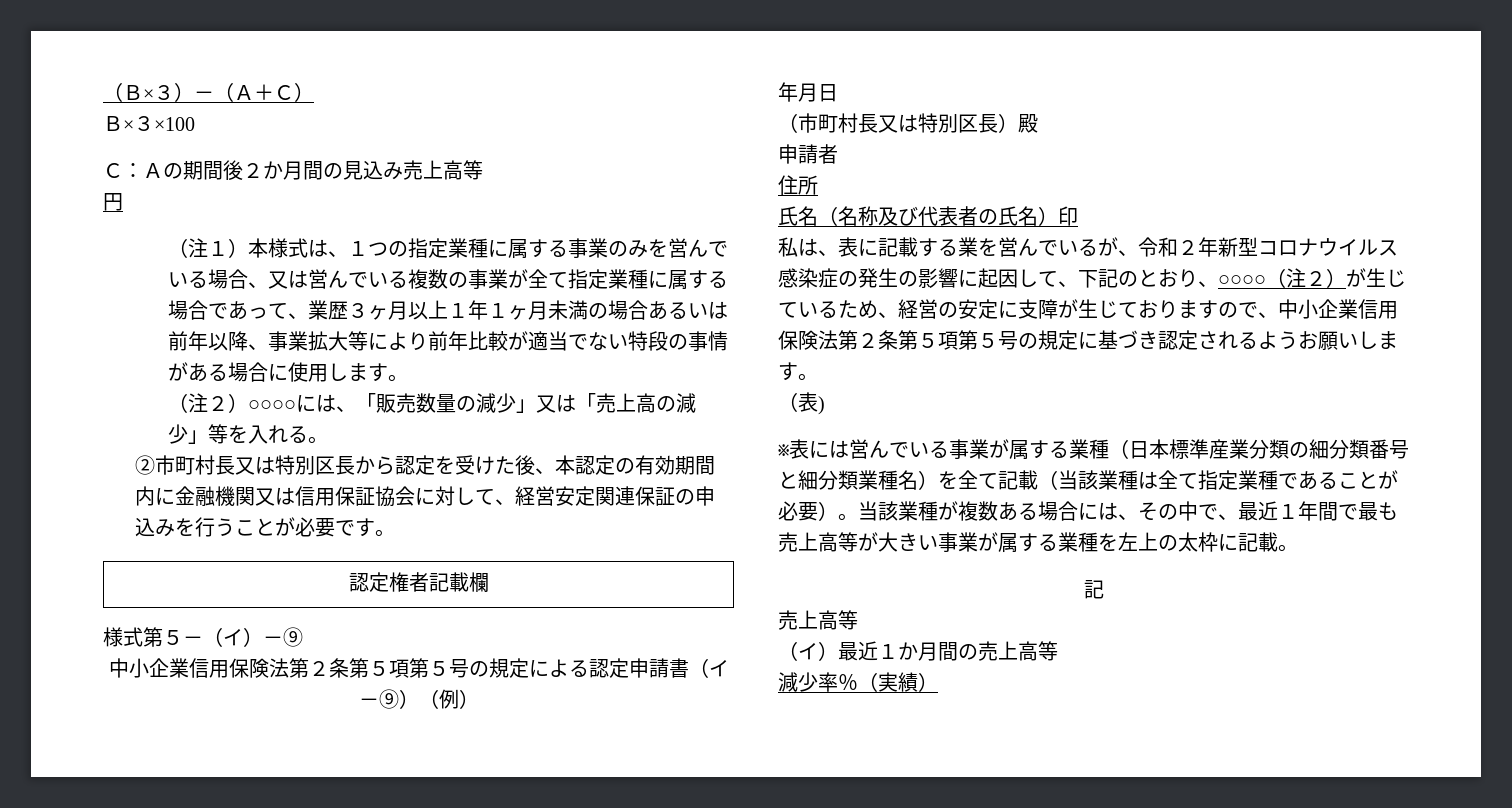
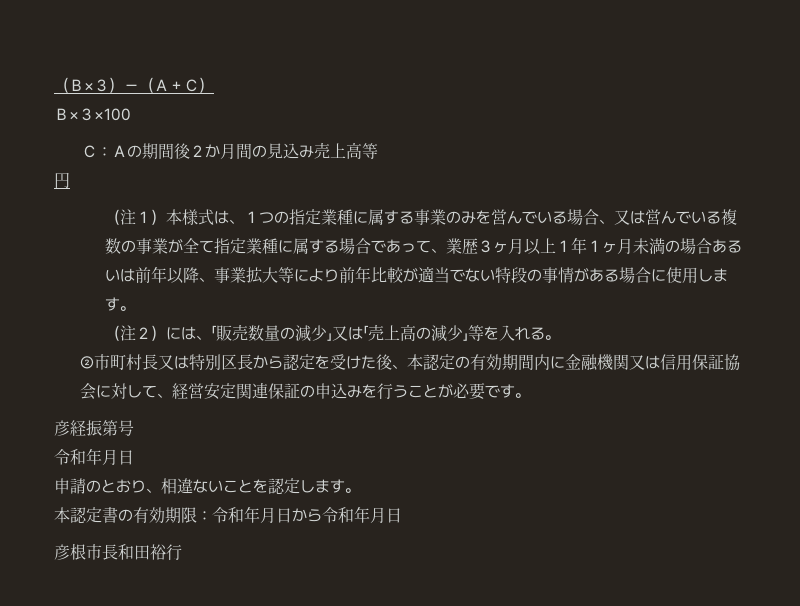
[247,400,296,411] ○○○○ -> (167, 333) none
[348,572,489,592] [103,627,303,647] [108,658,729,678] [358,689,479,709] [778,82,838,102] [778,113,1038,133] [778,144,838,164] [778,175,818,195] [778,206,1078,226] [778,237,1398,257] [778,268,1406,288] [778,299,1398,319] [778,330,1398,350] [778,362,818,381] [778,392,825,415] [778,439,1409,460] [778,470,1398,490] [778,501,1398,521] [778,532,1298,553] [1083,580,1104,599] [778,610,858,630] [778,641,1058,661] [778,672,938,692] // 認定権者記載欄 // 様式第５－（イ）－⑨ // 中小企業信用保険法第２条第５項第５号の規定による認定申請書（イ－⑨）（例） // 年月日 // （市町村長又は特別区長）殿 // 申請者 // 住所 // 氏名（名称及び代表者の氏名）印 // 私は、表に記載する業を営んでいるが、令和２年新型コロナウイルス感染症の発生の影響に起因して、下記のとおり、○○○○（注２）が生じているため、経営の安定に支障が生じておりますので、中小企業信用保険法第２条第５項第５号の規定に基づき認定されるようお願いします。 // （表) // ※表には営んでいる事業が属する業種（日本標準産業分類の細分類番号と細分類業種名）を全て記載（当該業種は全て指定業種であることが必要）。当該業種が複数ある場合には、その中で、最近１年間で最も売上高等が大きい事業が属する業種を左上の太枠に記載。 // 記 // 売上高等 // （イ）最近１か月間の売上高等 // 減少率％（実績） -> [54,420,134,436] [54,448,134,465] [54,478,360,494] [54,506,402,524] [54,543,182,561] // 彦経振第号 // 令和年月日 // 申請のとおり、相違ないことを認定します。 // 本認定書の有効期限：令和年月日から令和年月日 // 彦根市長和田裕行

